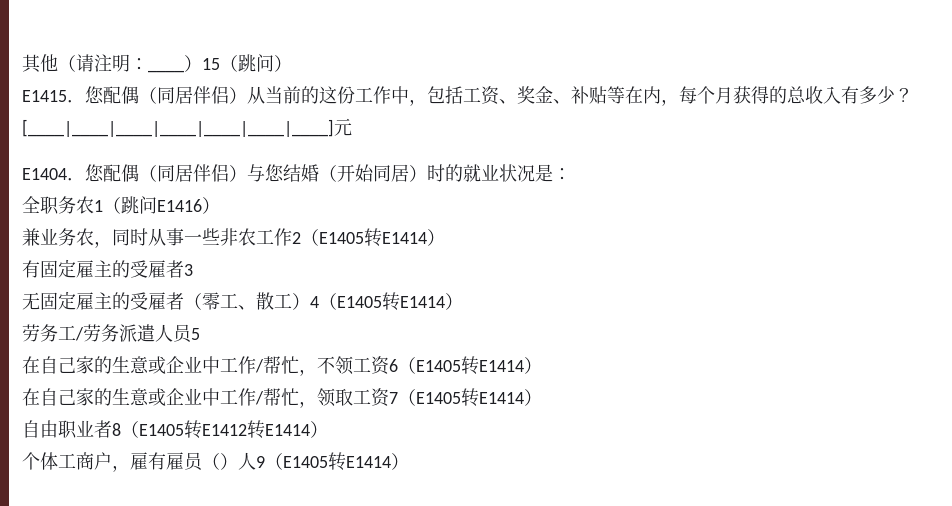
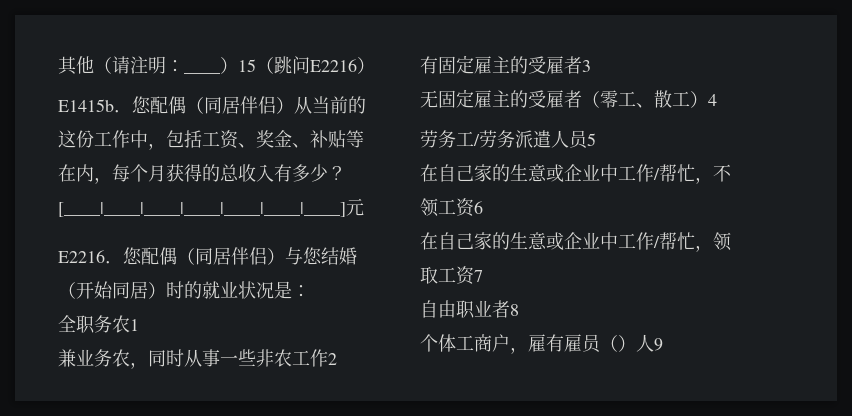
[274,55,292,72] [22,90,67,102] ） // E1415 -> [310,57,375,74] [58,99,114,112] E2216） // E1415b
[22,168,67,180] E1404 -> [58,250,105,263] E2216
[103,196,220,214] （跳问E1416） -> (139, 325) none
[301,228,445,247] （E1405转E1414） -> (337, 359) none
[319,292,463,311] （E1405转E1414） -> (717, 100) none
[398,356,542,375] （E1405转E1414） -> (483, 207) none
[398,388,542,407] （E1405转E1414） -> (483, 276) none
[121,420,328,439] （E1405转E1412转E1414） -> (519, 310) none
[265,452,409,471] （E1405转E1414） -> (663, 344) none

